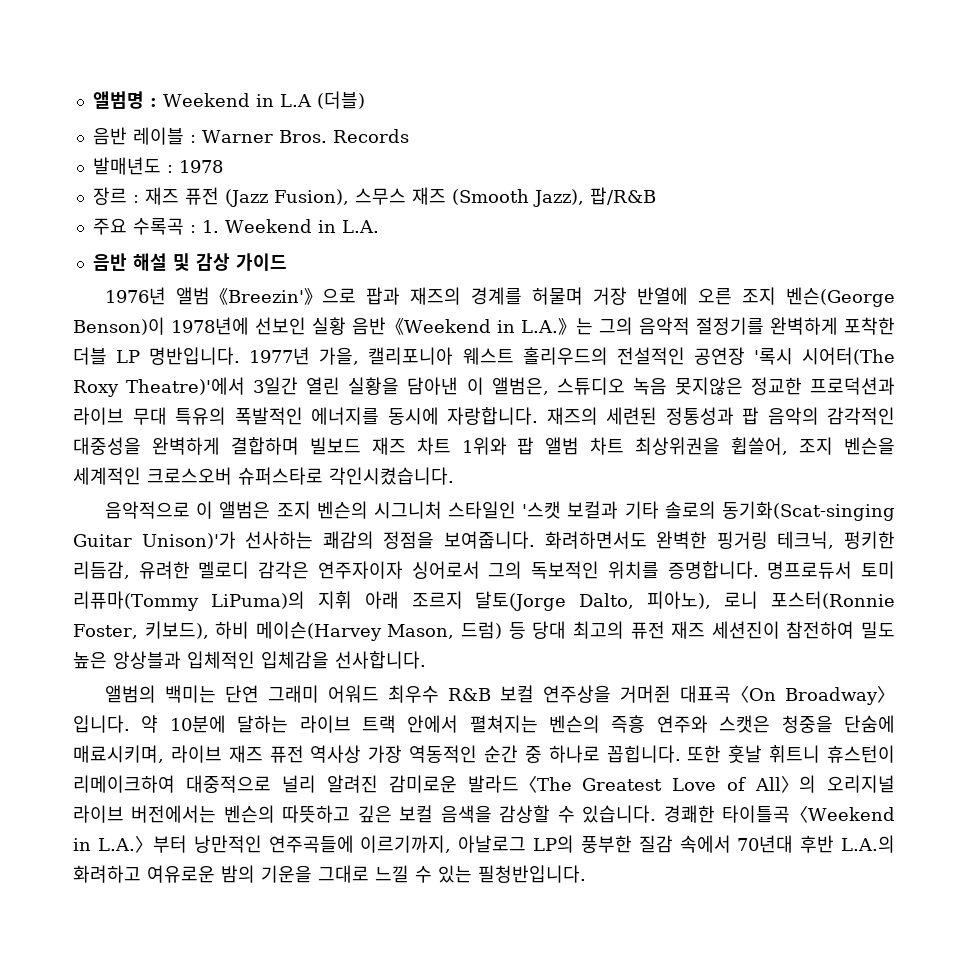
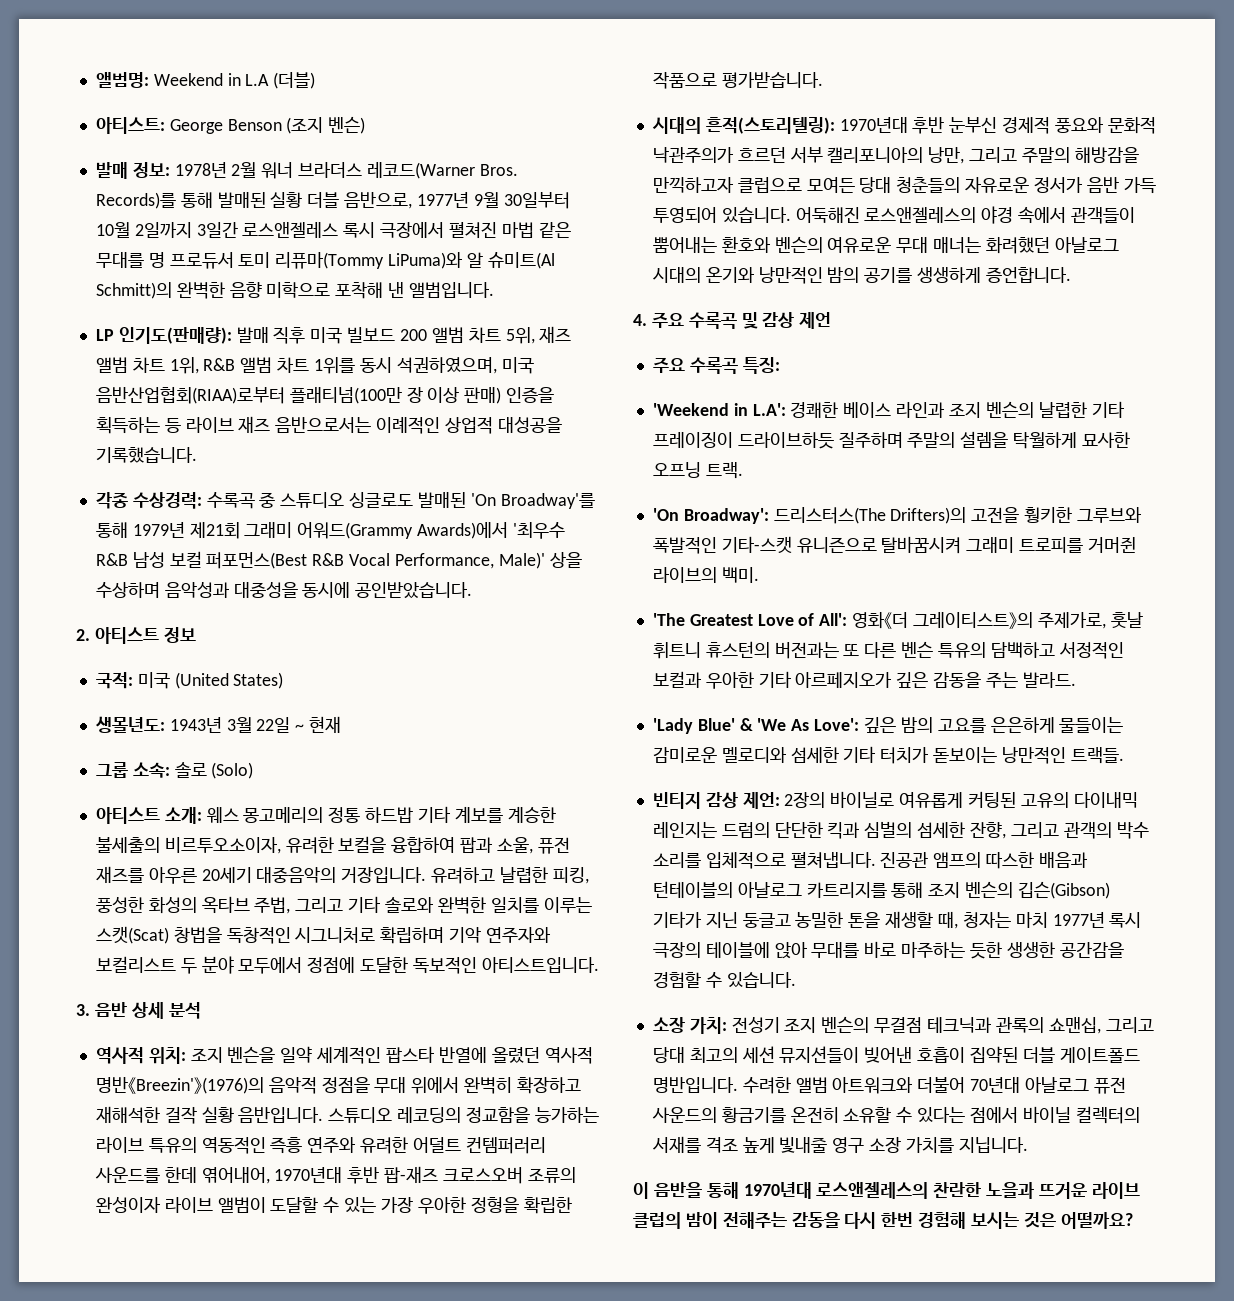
[92,91,157,109] 앨범명 : -> [95,72,149,88] 앨범명:
[92,127,409,145] [92,157,223,175] [92,187,656,207] [92,218,379,235] [92,253,287,271] [105,287,895,307] [73,317,896,335] [73,347,895,365] [73,377,895,397] [73,407,895,425] [73,437,895,455] [73,467,454,485] [105,501,895,521] [73,531,896,549] [73,561,896,579] [73,591,895,611] [73,621,895,641] [73,651,426,669] [105,685,896,705] [73,715,895,733] [73,745,895,763] [73,775,895,793] [73,805,896,823] [73,835,896,853] [73,865,586,883] 음반 레이블 : Warner Bros. Records // 발매년도 : 1978 // 장르 : 재즈 퓨전 (Jazz Fusion), 스무스 재즈 (Smooth Jazz), 팝/R&B // 주요 수록곡 : 1. Weekend in L.A. // 음반 해설 및 감상 가이드 // 1976년 앨범《Breezin'》으로 팝과 재즈의 경계를 허물며 거장 반열에 오른 조지 벤슨(George Benson)이 1978년에 선보인 실황 음반《Weekend in L.A.》는 그의 음악적 절정기를 완벽하게 포착한 더블 LP 명반입니다. 1977년 가을, 캘리포니아 웨스트 홀리우드의 전설적인 공연장 '록시 시어터(The Roxy Theatre)'에서 3일간 열린 실황을 담아낸 이 앨범은, 스튜디오 녹음 못지않은 정교한 프로덕션과 라이브 무대 특유의 폭발적인 에너지를 동시에 자랑합니다. 재즈의 세련된 정통성과 팝 음악의 감각적인 대중성을 완벽하게 결합하며 빌보드 재즈 차트 1위와 팝 앨범 차트 최상위권을 휩쓸어, 조지 벤슨을 세계적인 크로스오버 슈퍼스타로 각인시켰습니다. // 음악적으로 이 앨범은 조지 벤슨의 시그니처 스타일인 '스캣 보컬과 기타 솔로의 동기화(Scat-singing Guitar Unison)'가 선사하는 쾌감의 정점을 보여줍니다. 화려하면서도 완벽한 핑거링 테크닉, 펑키한 리듬감, 유려한 멜로디 감각은 연주자이자 싱어로서 그의 독보적인 위치를 증명합니다. 명프로듀서 토미 리퓨마(Tommy LiPuma)의 지휘 아래 조르지 달토(Jorge Dalto, 피아노), 로니 포스터(Ronnie Foster, 키보드), 하비 메이슨(Harvey Mason, 드럼) 등 당대 최고의 퓨전 재즈 세션진이 참전하여 밀도 높은 앙상블과 입체적인 입체감을 선사합니다. // 앨범의 백미는 단연 그래미 어워드 최우수 R&B 보컬 연주상을 거머쥔 대표곡〈On Broadway〉입니다. 약 10분에 달하는 라이브 트랙 안에서 펼쳐지는 벤슨의 즉흥 연주와 스캣은 청중을 단숨에 매료시키며, 라이브 재즈 퓨전 역사상 가장 역동적인 순간 중 하나로 꼽힙니다. 또한 훗날 휘트니 휴스턴이 리메이크하여 대중적으로 널리 알려진 감미로운 발라드〈The Greatest Love of All〉의 오리지널 라이브 버전에서는 벤슨의 따뜻하고 깊은 보컬 음색을 감상할 수 있습니다. 경쾌한 타이틀곡〈Weekend in L.A.〉부터 낭만적인 연주곡들에 이르기까지, 아날로그 LP의 풍부한 질감 속에서 70년대 후반 L.A.의 화려하고 여유로운 밤의 기운을 그대로 느낄 수 있는 필청반입니다. -> [95,116,366,134] [95,162,518,179] [95,192,570,209] [95,222,571,239] [95,252,555,269] [95,282,494,299] [95,326,572,344] [95,357,534,374] [95,386,555,404] [95,416,562,434] [95,447,197,463] [95,492,595,509] [95,522,565,539] [95,551,582,569] [95,582,473,599] [76,627,196,644] [95,672,284,689] [94,716,342,733] [95,762,254,779] [95,806,556,824] [95,836,570,854] [95,866,589,884] [95,896,592,914] [95,926,551,944] [95,956,599,974] [76,1002,201,1019] [95,1046,593,1064] [95,1077,581,1094] [95,1106,599,1124] [95,1137,546,1154] [94,1166,576,1184] [95,1197,572,1214] [652,71,823,89] [651,116,1156,134] [652,147,1139,164] [652,177,1156,194] [652,206,1135,224] [652,236,1119,254] [652,267,1071,284] [633,312,832,329] [652,357,780,374] [652,401,1125,418] [652,431,1130,449] [652,462,743,479] [652,507,1142,524] [652,536,1136,554] [652,567,759,583] [652,611,1143,629] [652,641,1124,659] [652,671,1076,689] [652,717,1124,734] [652,746,1124,764] [652,791,1138,809] [652,821,1149,839] [652,852,1088,869] [652,881,1110,899] [652,911,1142,929] [652,941,1124,959] [652,972,796,988] [652,1016,1154,1034] [652,1046,1140,1063] [652,1077,1126,1094] [651,1106,1140,1124] [651,1136,1028,1153] [633,1182,1140,1199] [633,1212,1133,1229] 아티스트: George Benson (조지 벤슨) // 발매 정보: 1978년 2월 워너 브라더스 레코드(Warner Bros. Records)를 통해 발매된 실황 더블 음반으로, 1977년 9월 30일부터 10월 2일까지 3일간 로스앤젤레스 록시 극장에서 펼쳐진 마법 같은 무대를 명 프로듀서 토미 리퓨마(Tommy LiPuma)와 알 슈미트(Al Schmitt)의 완벽한 음향 미학으로 포착해 낸 앨범입니다. // LP 인기도(판매량): 발매 직후 미국 빌보드 200 앨범 차트 5위, 재즈 앨범 차트 1위, R&B 앨범 차트 1위를 동시 석권하였으며, 미국 음반산업협회(RIAA)로부터 플래티넘(100만 장 이상 판매) 인증을 획득하는 등 라이브 재즈 음반으로서는 이례적인 상업적 대성공을 기록했습니다. // 각종 수상경력: 수록곡 중 스튜디오 싱글로도 발매된 'On Broadway'를 통해 1979년 제21회 그래미 어워드(Grammy Awards)에서 '최우수 R&B 남성 보컬 퍼포먼스(Best R&B Vocal Performance, Male)' 상을 수상하며 음악성과 대중성을 동시에 공인받았습니다. // 2. 아티스트 정보 // 국적: 미국 (United States) // 생몰년도: 1943년 3월 22일 ~ 현재 // 그룹 소속: 솔로 (Solo) // 아티스트 소개: 웨스 몽고메리의 정통 하드밥 기타 계보를 계승한 불세출의 비르투오소이자, 유려한 보컬을 융합하여 팝과 소울, 퓨전 재즈를 아우른 20세기 대중음악의 거장입니다. 유려하고 날렵한 피킹, 풍성한 화성의 옥타브 주법, 그리고 기타 솔로와 완벽한 일치를 이루는 스캣(Scat) 창법을 독창적인 시그니처로 확립하며 기악 연주자와 보컬리스트 두 분야 모두에서 정점에 도달한 독보적인 아티스트입니다. // 3. 음반 상세 분석 // 역사적 위치: 조지 벤슨을 일약 세계적인 팝스타 반열에 올렸던 역사적 명반《Breezin'》(1976)의 음악적 정점을 무대 위에서 완벽히 확장하고 재해석한 걸작 실황 음반입니다. 스튜디오 레코딩의 정교함을 능가하는 라이브 특유의 역동적인 즉흥 연주와 유려한 어덜트 컨템퍼러리 사운드를 한데 엮어내어, 1970년대 후반 팝-재즈 크로스오버 조류의 완성이자 라이브 앨범이 도달할 수 있는 가장 우아한 정형을 확립한 작품으로 평가받습니다. // 시대의 흔적(스토리텔링): 1970년대 후반 눈부신 경제적 풍요와 문화적 낙관주의가 흐르던 서부 캘리포니아의 낭만, 그리고 주말의 해방감을 만끽하고자 클럽으로 모여든 당대 청춘들의 자유로운 정서가 음반 가득 투영되어 있습니다. 어둑해진 로스앤젤레스의 야경 속에서 관객들이 뿜어내는 환호와 벤슨의 여유로운 무대 매너는 화려했던 아날로그 시대의 온기와 낭만적인 밤의 공기를 생생하게 증언합니다. // 4. 주요 수록곡 및 감상 제언 // 주요 수록곡 특징: // 'Weekend in L.A': 경쾌한 베이스 라인과 조지 벤슨의 날렵한 기타 프레이징이 드라이브하듯 질주하며 주말의 설렘을 탁월하게 묘사한 오프닝 트랙. // 'On Broadway': 드리스터스(The Drifters)의 고전을 훵키한 그루브와 폭발적인 기타-스캣 유니즌으로 탈바꿈시켜 그래미 트로피를 거머쥔 라이브의 백미. // 'The Greatest Love of All': 영화《더 그레이티스트》의 주제가로, 훗날 휘트니 휴스턴의 버전과는 또 다른 벤슨 특유의 담백하고 서정적인 보컬과 우아한 기타 아르페지오가 깊은 감동을 주는 발라드. // 'Lady Blue' & 'We As Love': 깊은 밤의 고요를 은은하게 물들이는 감미로운 멜로디와 섬세한 기타 터치가 돋보이는 낭만적인 트랙들. // 빈티지 감상 제언: 2장의 바이닐로 여유롭게 커팅된 고유의 다이내믹 레인지는 드럼의 단단한 킥과 심벌의 섬세한 잔향, 그리고 관객의 박수 소리를 입체적으로 펼쳐냅니다. 진공관 앰프의 따스한 배음과 턴테이블의 아날로그 카트리지를 통해 조지 벤슨의 깁슨(Gibson) 기타가 지닌 둥글고 농밀한 톤을 재생할 때, 청자는 마치 1977년 록시 극장의 테이블에 앉아 무대를 바로 마주하는 듯한 생생한 공간감을 경험할 수 있습니다. // 소장 가치: 전성기 조지 벤슨의 무결점 테크닉과 관록의 쇼맨십, 그리고 당대 최고의 세션 뮤지션들이 빚어낸 호흡이 집약된 더블 게이트폴드 명반입니다. 수려한 앨범 아트워크와 더불어 70년대 아날로그 퓨전 사운드의 황금기를 온전히 소유할 수 있다는 점에서 바이닐 컬렉터의 서재를 격조 높게 빛내줄 영구 소장 가치를 지닙니다. // 이 음반을 통해 1970년대 로스앤젤레스의 찬란한 노을과 뜨거운 라이브 클럽의 밤이 전해주는 감동을 다시 한번 경험해 보시는 것은 어떨까요?

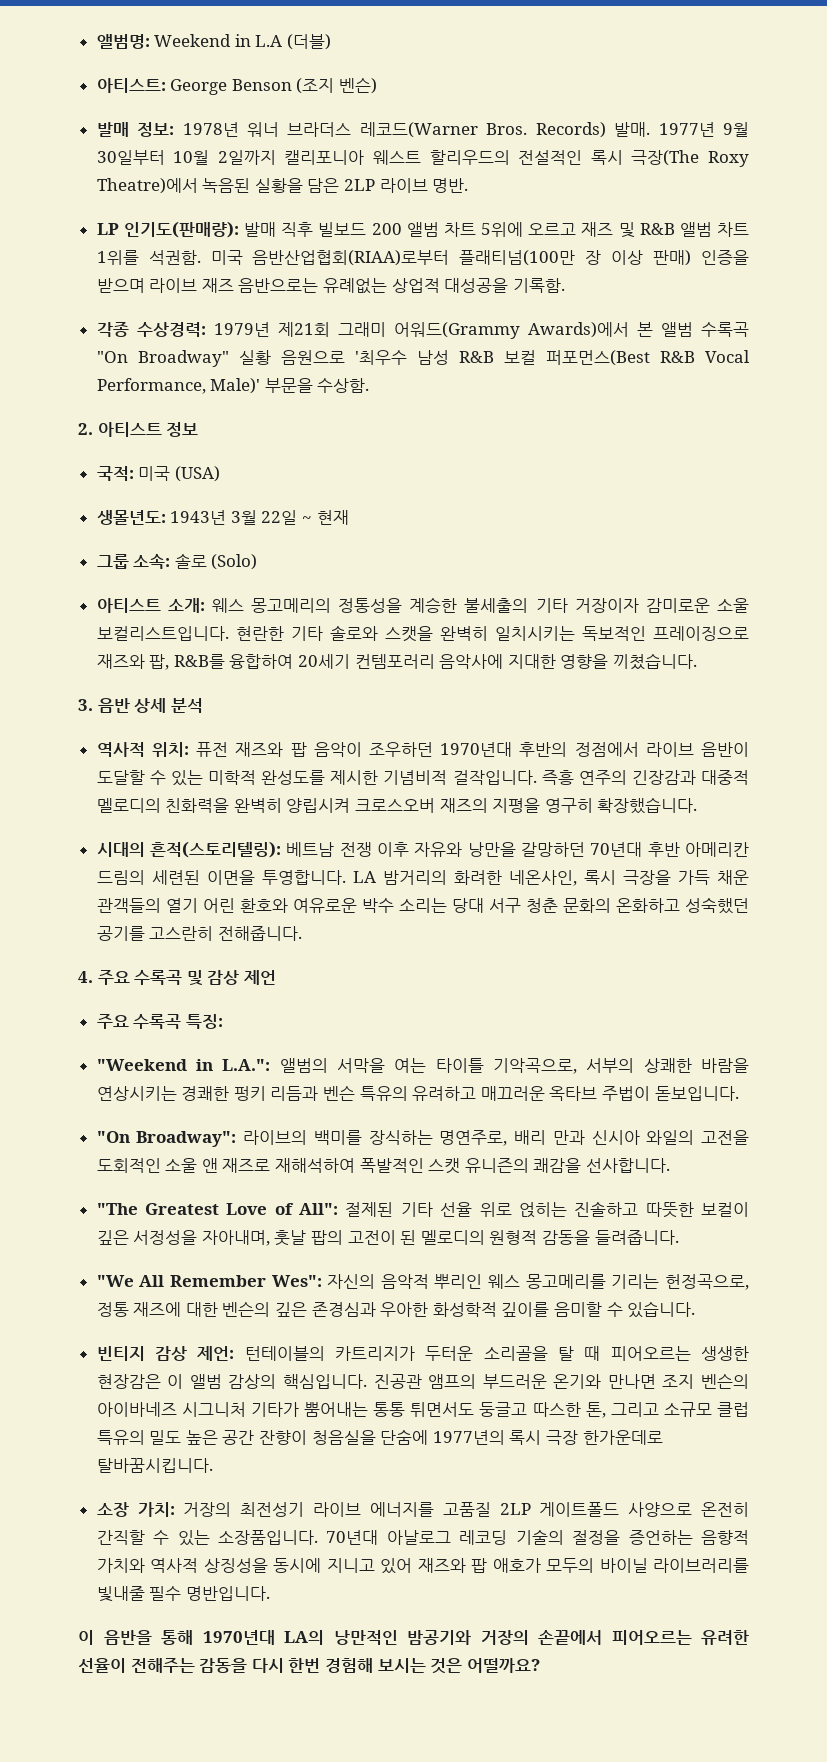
[231,162,257,178] 2월 -> (239, 129) none
[95,192,413,209] Records)를 통해 발매된 실황 더블 음반으로, -> [535,122,651,138] Records) 발매.
[196,222,571,239] [95,252,555,269] [95,282,494,299] 3일간 로스앤젤레스 록시 극장에서 펼쳐진 마법 같은 무대를 명 프로듀서 토미 리퓨마(Tommy LiPuma)와 알 슈미트(Al Schmitt)의 완벽한 음향 미학으로 포착해 낸 앨범입니다. -> [284,150,749,167] [96,178,469,194] 캘리포니아 웨스트 할리우드의 전설적인 록시 극장(The Roxy Theatre)에서 녹음된 실황을 담은 2LP 라이브 명반.
[310,327,343,344] 미국 -> (314, 229) none
[505,326,572,344] [95,357,199,374] 5위, 재즈 앨범 차트 1위, -> [481,222,635,238] 5위에 오르고 재즈 및
[359,357,497,374] 동시 석권하였으며, -> [148,250,201,265] 석권함.
[95,416,441,434] 획득하는 등 라이브 재즈 음반으로서는 이례적인 -> [96,278,388,294] 받으며 라이브 재즈 음반으로는 유례없는
[95,447,197,463] 기록했습니다. -> [512,278,565,293] 기록함.
[206,492,595,509] [95,522,128,538] 수록곡 중 스튜디오 싱글로도 발매된 'On Broadway'를 통해 -> (206, 329) none
[512,522,565,539] [95,552,165,568] '최우수 R&B 남성 -> [636,322,749,337] [96,350,494,367] 본 앨범 수록곡 "On Broadway" 실황 음원으로 '최우수 남성 R&B
[549,552,582,568] [95,582,473,599] 상을 수상하며 음악성과 대중성을 동시에 공인받았습니다. -> [264,378,370,393] 부문을 수상함.
[174,672,284,689] (United States) -> [174,466,220,482] (USA)
[328,806,556,823] [95,836,570,854] [95,866,589,884] [95,896,592,914] [95,926,551,944] [95,956,599,974] 정통 하드밥 기타 계보를 계승한 불세출의 비르투오소이자, 유려한 보컬을 융합하여 팝과 소울, 퓨전 재즈를 아우른 20세기 대중음악의 거장입니다. 유려하고 날렵한 피킹, 풍성한 화성의 옥타브 주법, 그리고 기타 솔로와 완벽한 일치를 이루는 스캣(Scat) 창법을 독창적인 시그니처로 확립하며 기악 연주자와 보컬리스트 두 분야 모두에서 정점에 도달한 독보적인 아티스트입니다. -> [338,597,749,613] [96,625,749,642] [96,653,698,670] 정통성을 계승한 불세출의 기타 거장이자 감미로운 소울 보컬리스트입니다. 현란한 기타 솔로와 스캣을 완벽히 일치시키는 독보적인 프레이징으로 재즈와 팝, R&B를 융합하여 20세기 컨템포러리 음악사에 지대한 영향을 끼쳤습니다.
[190,1046,593,1064] [95,1077,581,1094] [95,1106,599,1124] [95,1137,546,1154] [94,1166,576,1184] [95,1197,572,1214] [652,71,823,89] [651,116,1156,134] [652,147,1139,164] [652,177,1156,194] [652,206,1135,224] [652,236,1119,254] [652,267,1071,284] 조지 벤슨을 일약 세계적인 팝스타 반열에 올렸던 역사적 명반《Breezin'》(1976)의 음악적 정점을 무대 위에서 완벽히 확장하고 재해석한 걸작 실황 음반입니다. 스튜디오 레코딩의 정교함을 능가하는 라이브 특유의 역동적인 즉흥 연주와 유려한 어덜트 컨템퍼러리 사운드를 한데 엮어내어, 1970년대 후반 팝-재즈 크로스오버 조류의 완성이자 라이브 앨범이 도달할 수 있는 가장 우아한 정형을 확립한 작품으로 평가받습니다. // 시대의 흔적(스토리텔링): 1970년대 후반 눈부신 경제적 풍요와 문화적 낙관주의가 흐르던 서부 캘리포니아의 낭만, 그리고 주말의 해방감을 만끽하고자 클럽으로 모여든 당대 청춘들의 자유로운 정서가 음반 가득 투영되어 있습니다. 어둑해진 로스앤젤레스의 야경 속에서 관객들이 뿜어내는 환호와 벤슨의 여유로운 무대 매너는 화려했던 아날로그 시대의 온기와 낭만적인 밤의 공기를 생생하게 증언합니다. -> [196,742,749,757] [96,770,749,786] [96,797,698,814] [96,841,749,858] [96,870,749,886] [96,897,749,914] [96,926,302,941] 퓨전 재즈와 팝 음악이 조우하던 1970년대 후반의 정점에서 라이브 음반이 도달할 수 있는 미학적 완성도를 제시한 기념비적 걸작입니다. 즉흥 연주의 긴장감과 대중적 멜로디의 친화력을 완벽히 양립시켜 크로스오버 재즈의 지평을 영구히 확장했습니다. // 시대의 흔적(스토리텔링): 베트남 전쟁 이후 자유와 낭만을 갈망하던 70년대 후반 아메리칸 드림의 세련된 이면을 투영합니다. LA 밤거리의 화려한 네온사인, 록시 극장을 가득 채운 관객들의 열기 어린 환호와 여유로운 박수 소리는 당대 서구 청춘 문화의 온화하고 성숙했던 공기를 고스란히 전해줍니다.
[652,401,1125,418] [652,431,1130,449] [652,462,743,479] [652,507,1142,524] [652,536,1136,554] [652,567,759,583] [652,611,1143,629] [652,641,1124,659] [652,671,1076,689] [652,717,1124,734] [652,746,1124,764] [652,791,1138,809] [652,821,1149,839] [652,852,1088,869] [652,881,1110,899] [652,911,1142,929] [652,941,1124,959] [652,972,796,988] [652,1016,1154,1034] [652,1046,1140,1063] [652,1077,1126,1094] [651,1106,1140,1124] [651,1136,1028,1153] [633,1182,1140,1199] [633,1212,718,1229] 'Weekend in L.A': 경쾌한 베이스 라인과 조지 벤슨의 날렵한 기타 프레이징이 드라이브하듯 질주하며 주말의 설렘을 탁월하게 묘사한 오프닝 트랙. // 'On Broadway': 드리스터스(The Drifters)의 고전을 훵키한 그루브와 폭발적인 기타-스캣 유니즌으로 탈바꿈시켜 그래미 트로피를 거머쥔 라이브의 백미. // 'The Greatest Love of All': 영화《더 그레이티스트》의 주제가로, 훗날 휘트니 휴스턴의 버전과는 또 다른 벤슨 특유의 담백하고 서정적인 보컬과 우아한 기타 아르페지오가 깊은 감동을 주는 발라드. // 'Lady Blue' & 'We As Love': 깊은 밤의 고요를 은은하게 물들이는 감미로운 멜로디와 섬세한 기타 터치가 돋보이는 낭만적인 트랙들. // 빈티지 감상 제언: 2장의 바이닐로 여유롭게 커팅된 고유의 다이내믹 레인지는 드럼의 단단한 킥과 심벌의 섬세한 잔향, 그리고 관객의 박수 소리를 입체적으로 펼쳐냅니다. 진공관 앰프의 따스한 배음과 턴테이블의 아날로그 카트리지를 통해 조지 벤슨의 깁슨(Gibson) 기타가 지닌 둥글고 농밀한 톤을 재생할 때, 청자는 마치 1977년 록시 극장의 테이블에 앉아 무대를 바로 마주하는 듯한 생생한 공간감을 경험할 수 있습니다. // 소장 가치: 전성기 조지 벤슨의 무결점 테크닉과 관록의 쇼맨십, 그리고 당대 최고의 세션 뮤지션들이 빚어낸 호흡이 집약된 더블 게이트폴드 명반입니다. 수려한 앨범 아트워크와 더불어 70년대 아날로그 퓨전 사운드의 황금기를 온전히 소유할 수 있다는 점에서 바이닐 컬렉터의 서재를 격조 높게 빛내줄 영구 소장 가치를 지닙니다. // 이 음반을 통해 1970년대 로스앤젤레스의 찬란한 노을과 뜨거운 라이브 클럽의 밤이 -> [96,1058,749,1074] [96,1085,739,1101] [96,1130,749,1147] [96,1158,671,1174] [96,1201,750,1218] [96,1230,679,1246] [96,1274,749,1290] [96,1301,696,1318] [96,1346,749,1361] [96,1373,750,1389] [96,1402,750,1418] [96,1429,663,1445] [96,1458,213,1473] [96,1502,749,1517] [96,1529,749,1546] [96,1558,750,1574] [96,1586,270,1602] [78,1630,749,1645] [78,1658,126,1673] "Weekend in L.A.": 앨범의 서막을 여는 타이틀 기악곡으로, 서부의 상쾌한 바람을 연상시키는 경쾌한 펑키 리듬과 벤슨 특유의 유려하고 매끄러운 옥타브 주법이 돋보입니다. // "On Broadway": 라이브의 백미를 장식하는 명연주로, 배리 만과 신시아 와일의 고전을 도회적인 소울 앤 재즈로 재해석하여 폭발적인 스캣 유니즌의 쾌감을 선사합니다. // "The Greatest Love of All": 절제된 기타 선율 위로 얹히는 진솔하고 따뜻한 보컬이 깊은 서정성을 자아내며, 훗날 팝의 고전이 된 멜로디의 원형적 감동을 들려줍니다. // "We All Remember Wes": 자신의 음악적 뿌리인 웨스 몽고메리를 기리는 헌정곡으로, 정통 재즈에 대한 벤슨의 깊은 존경심과 우아한 화성학적 깊이를 음미할 수 있습니다. // 빈티지 감상 제언: 턴테이블의 카트리지가 두터운 소리골을 탈 때 피어오르는 생생한 현장감은 이 앨범 감상의 핵심입니다. 진공관 앰프의 부드러운 온기와 만나면 조지 벤슨의 아이바네즈 시그니처 기타가 뿜어내는 통통 튀면서도 둥글고 따스한 톤, 그리고 소규모 클럽 특유의 밀도 높은 공간 잔향이 청음실을 단숨에 1977년의 록시 극장 한가운데로 탈바꿈시킵니다. // 소장 가치: 거장의 최전성기 라이브 에너지를 고품질 2LP 게이트폴드 사양으로 온전히 간직할 수 있는 소장품입니다. 70년대 아날로그 레코딩 기술의 절정을 증언하는 음향적 가치와 역사적 상징성을 동시에 지니고 있어 재즈와 팝 애호가 모두의 바이닐 라이브러리를 빛내줄 필수 명반입니다. // 이 음반을 통해 1970년대 LA의 낭만적인 밤공기와 거장의 손끝에서 피어오르는 유려한 선율이

